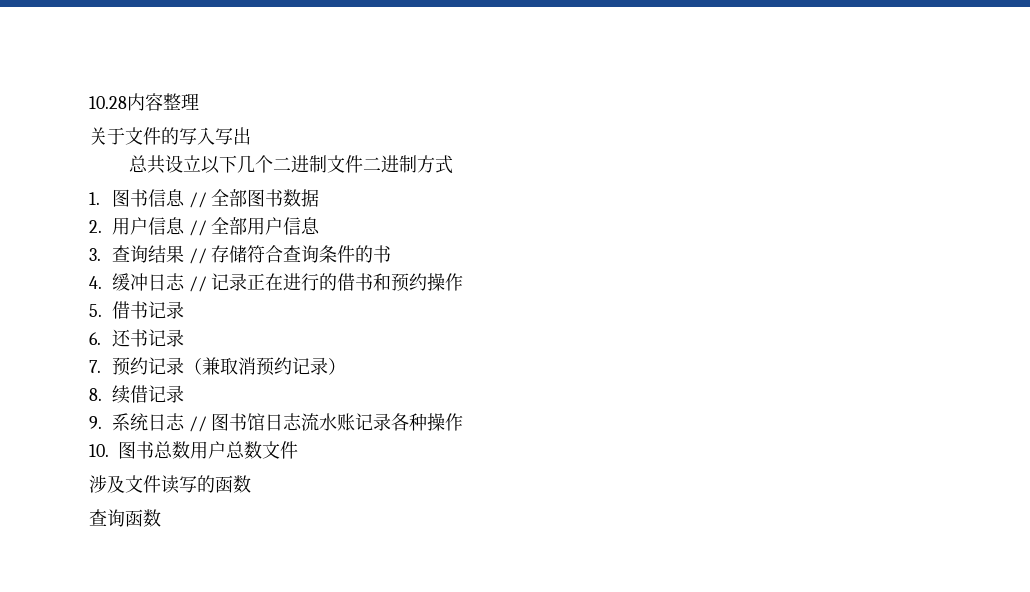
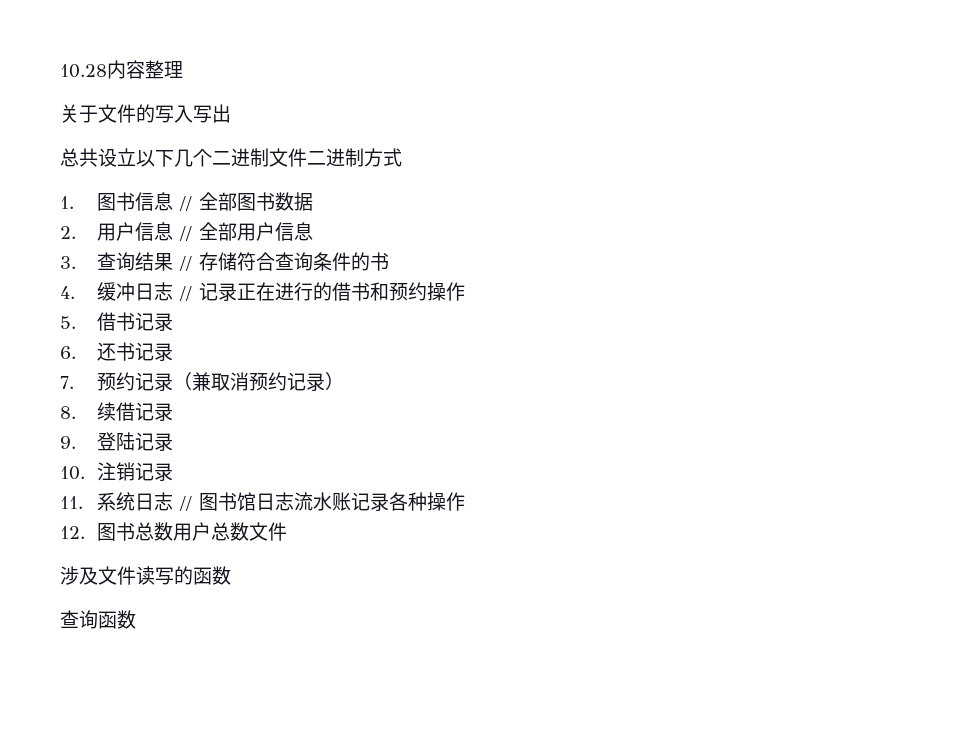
(102, 422) none -> [97,432,174,451] [60,462,174,481] [60,496,83,509] 登陆记录 // 10.注销记录 // 11.
[89,444,109,457] 10. -> [60,526,85,539] 12.

